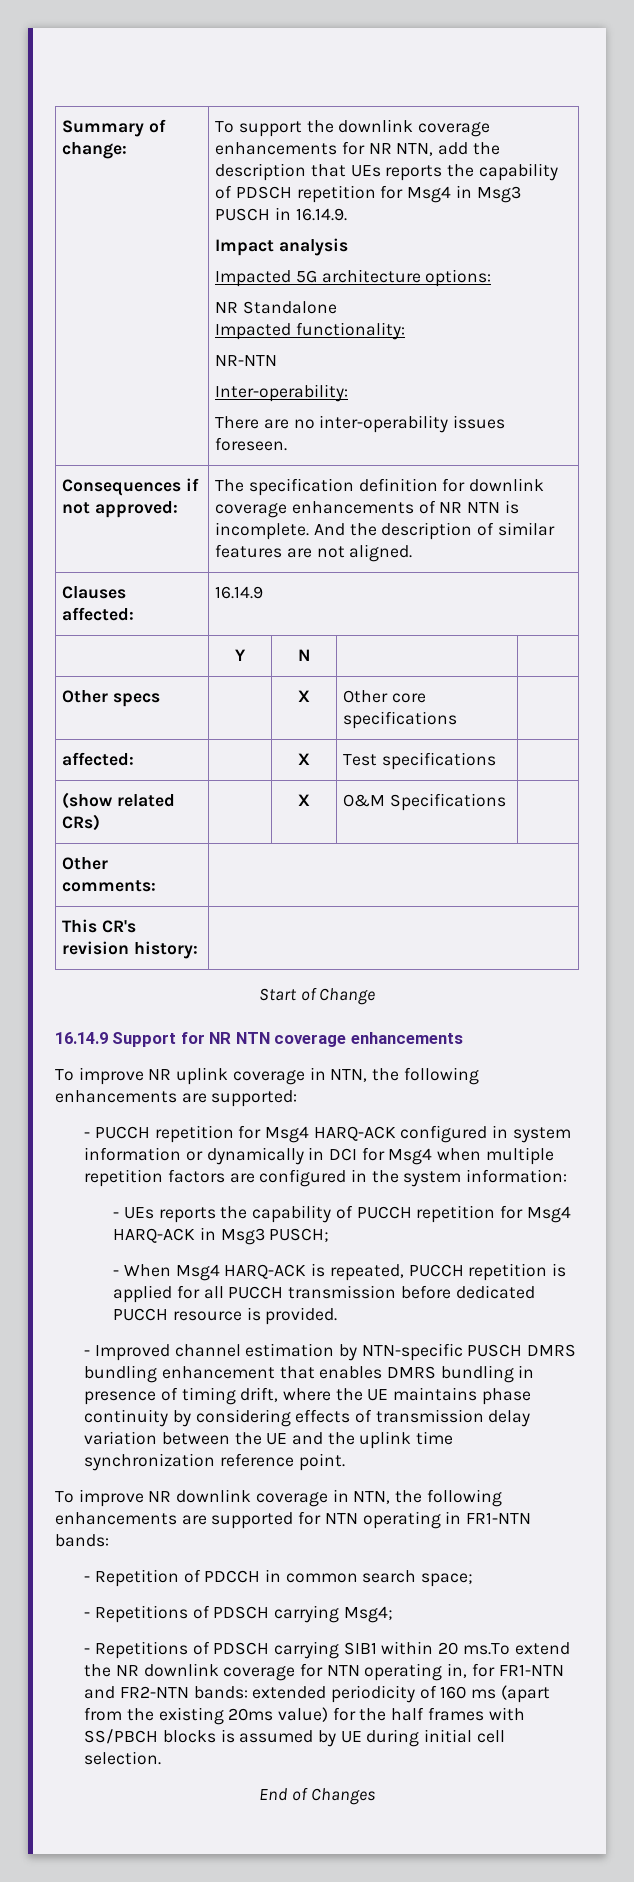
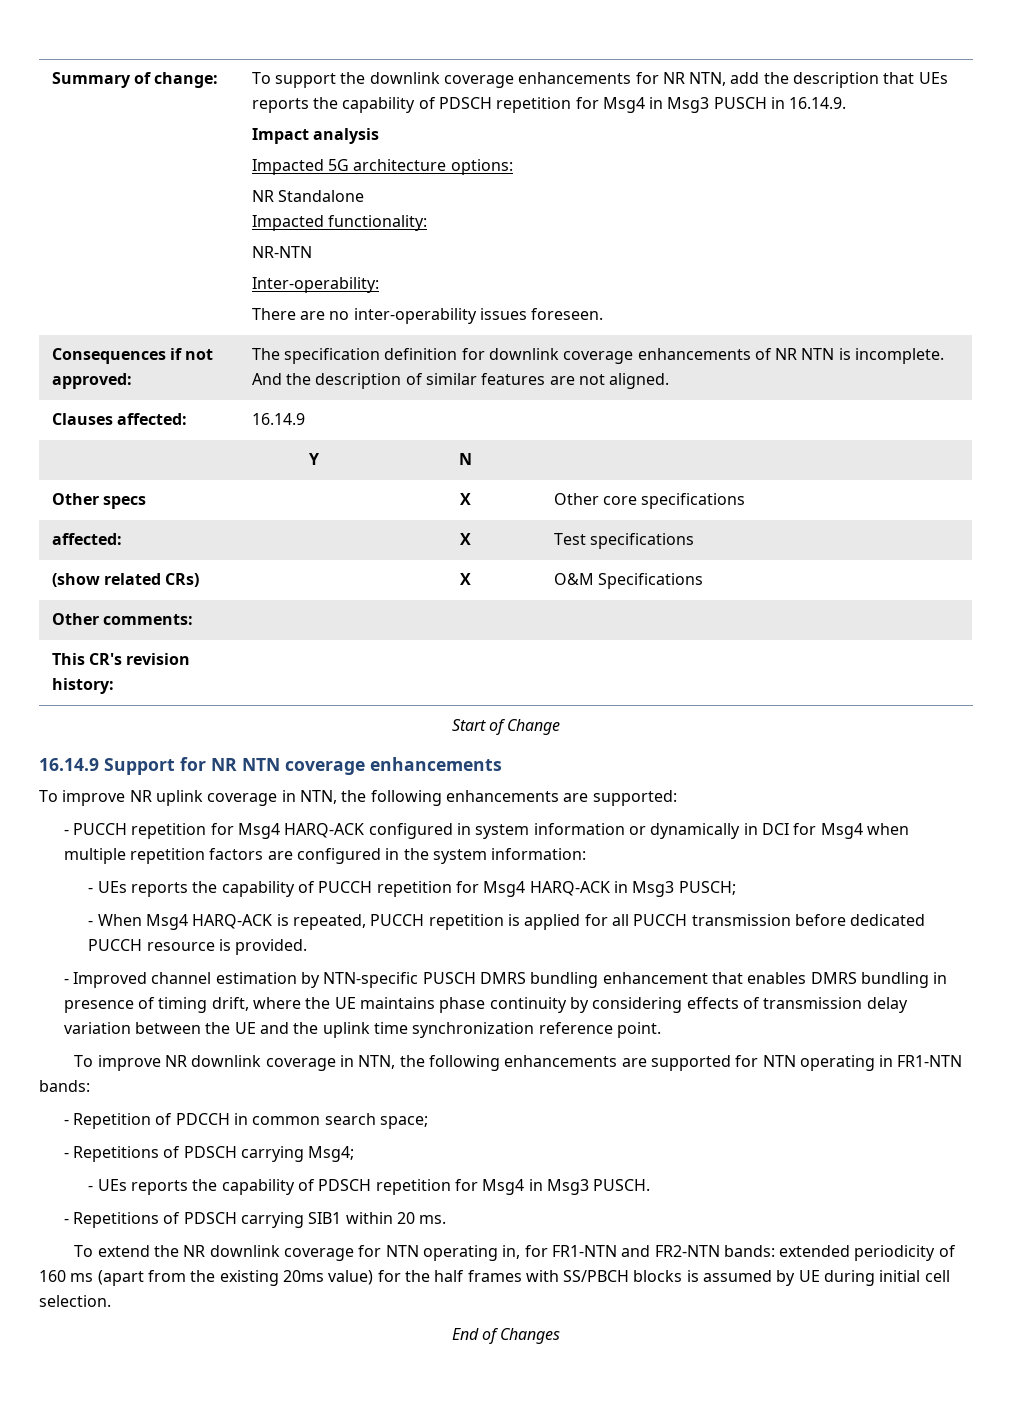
(393, 1614) none -> [88,1179,651,1195] // - UEs reports the capability of PDSCH repetition for Msg4 in Msg3 PUSCH.
[462,1643,510,1655] ms.To -> [419,1215,447,1224] [74,1245,94,1257] ms. // To

